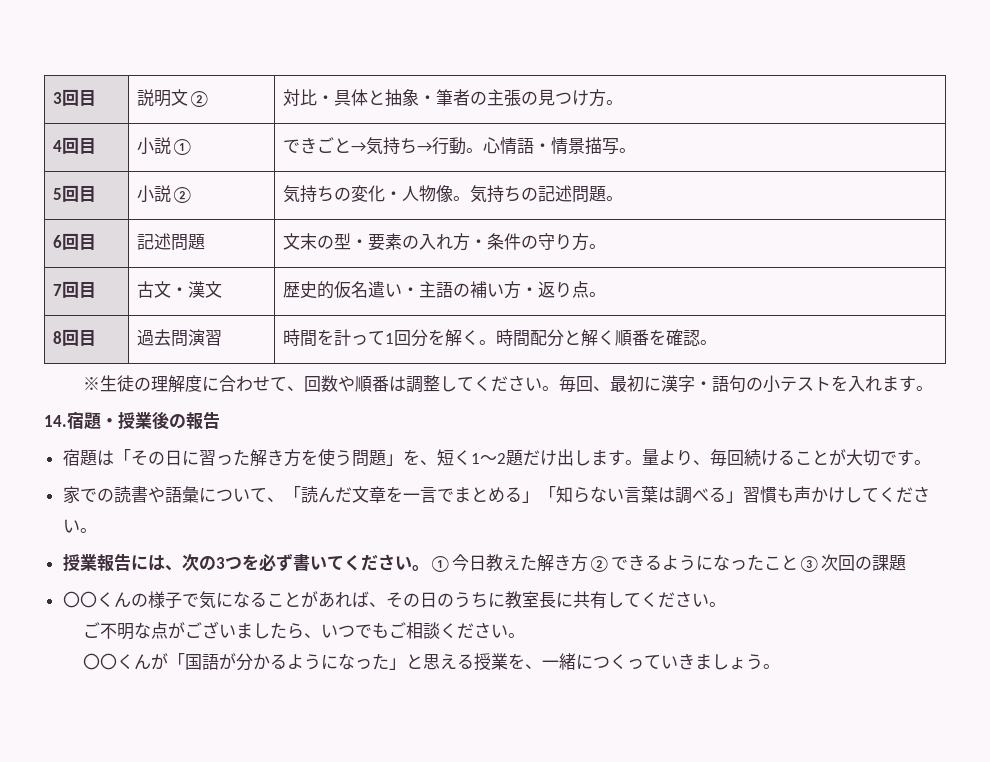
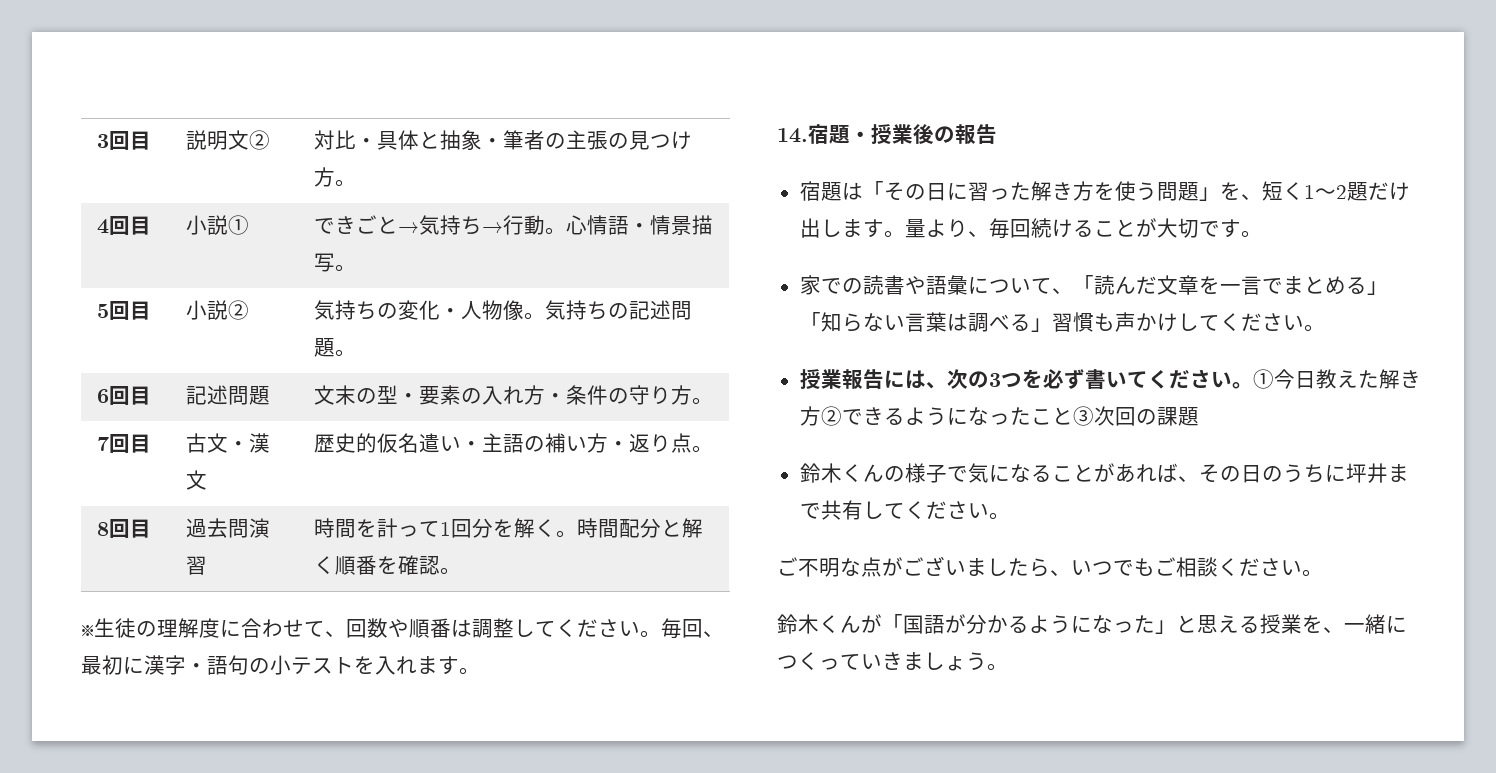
[62,591,97,608] 〇〇 -> [799,463,842,483] 鈴木
[504,591,573,609] 教室長に -> [1345,463,1409,483] [799,503,821,519] 坪井まで
[83,653,118,670] 〇〇 -> [777,614,819,634] 鈴木

